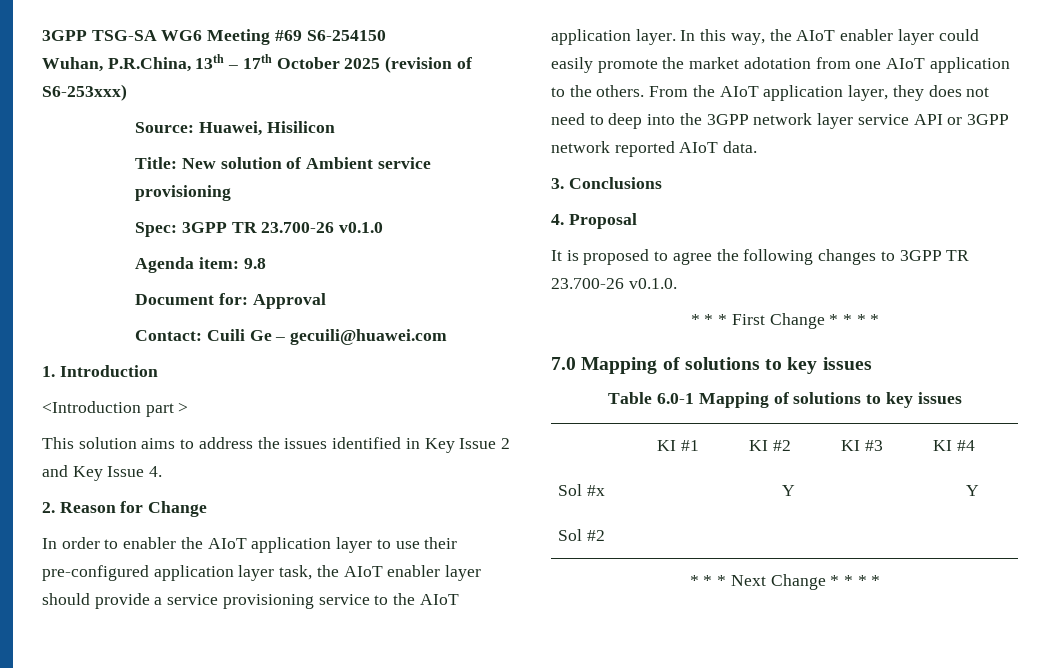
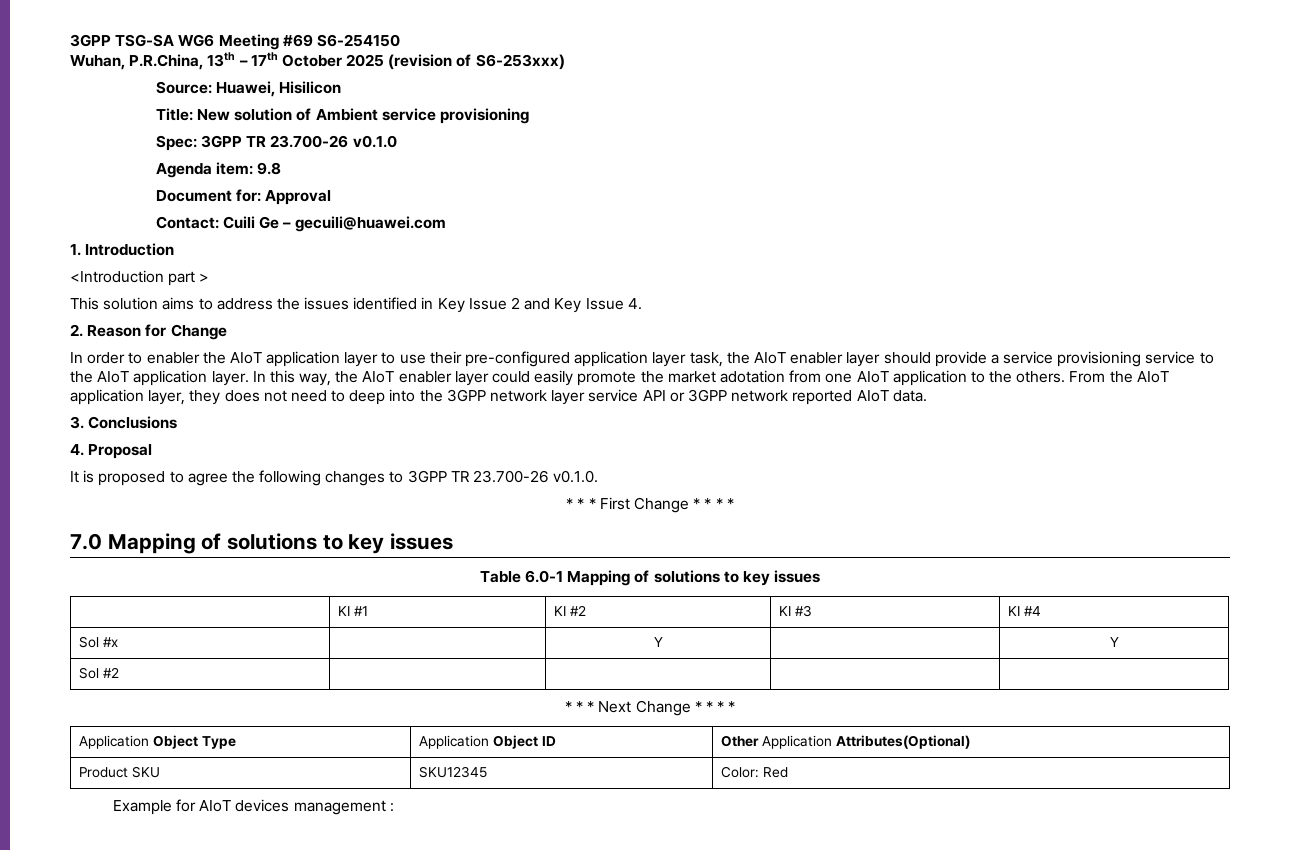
(881, 580) none -> [78,735,236,749] [418,735,556,749] [720,735,970,749] [78,766,160,778] [418,766,487,778] [720,766,788,778] [112,799,394,815] // Application Object Type | Application Object ID | Other Application Attributes(Optional) // Product SKU | SKU12345 | Color: Red // Example for AIoT devices management :

